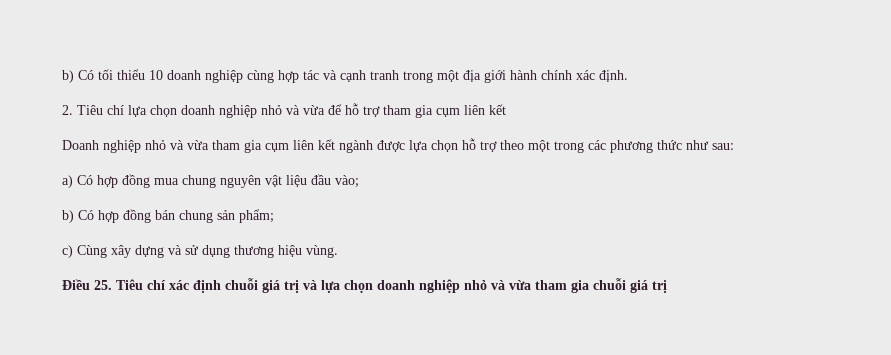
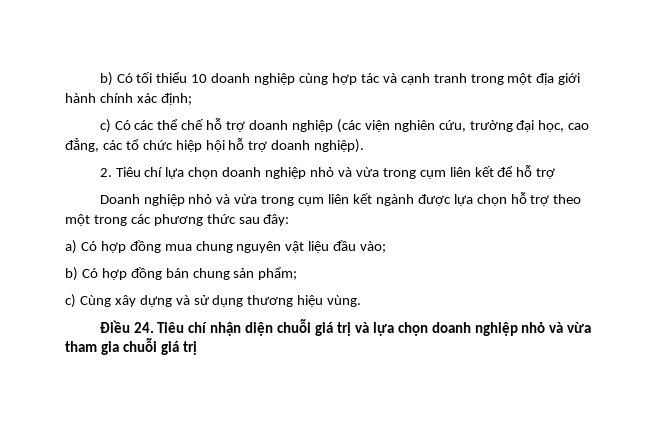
[599,70,628,82] định. -> [160,93,192,105] [99,118,590,133] [65,138,365,153] định; // c) Có các thể chế hỗ trợ doanh nghiệp (các viện nghiên cứu, trường đại học, cao đẳng, các tổ chức hiệp hội hỗ trợ doanh nghiệp).
(325, 110) none -> [382,166,494,179] trong cụm liên kết
[383,104,506,118] tham gia cụm liên kết -> (556, 173) none
[212,140,262,153] tham gia -> [261,195,295,206] trong
[686,140,734,150] như sau: -> [238,214,290,226] sau đây:
[94,279,221,293] 25. Tiêu chí xác định -> [133,322,274,336] 24. Tiêu chí nhận diện

